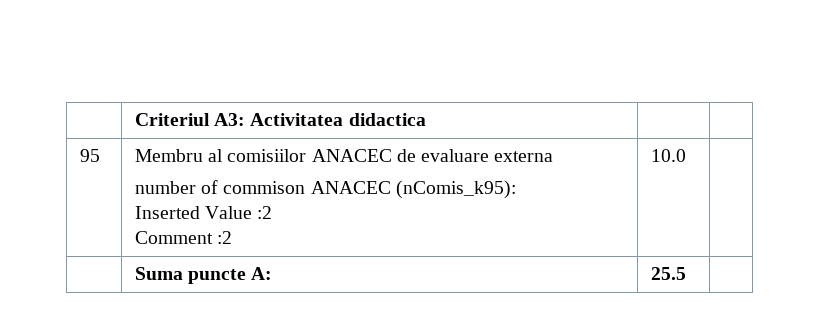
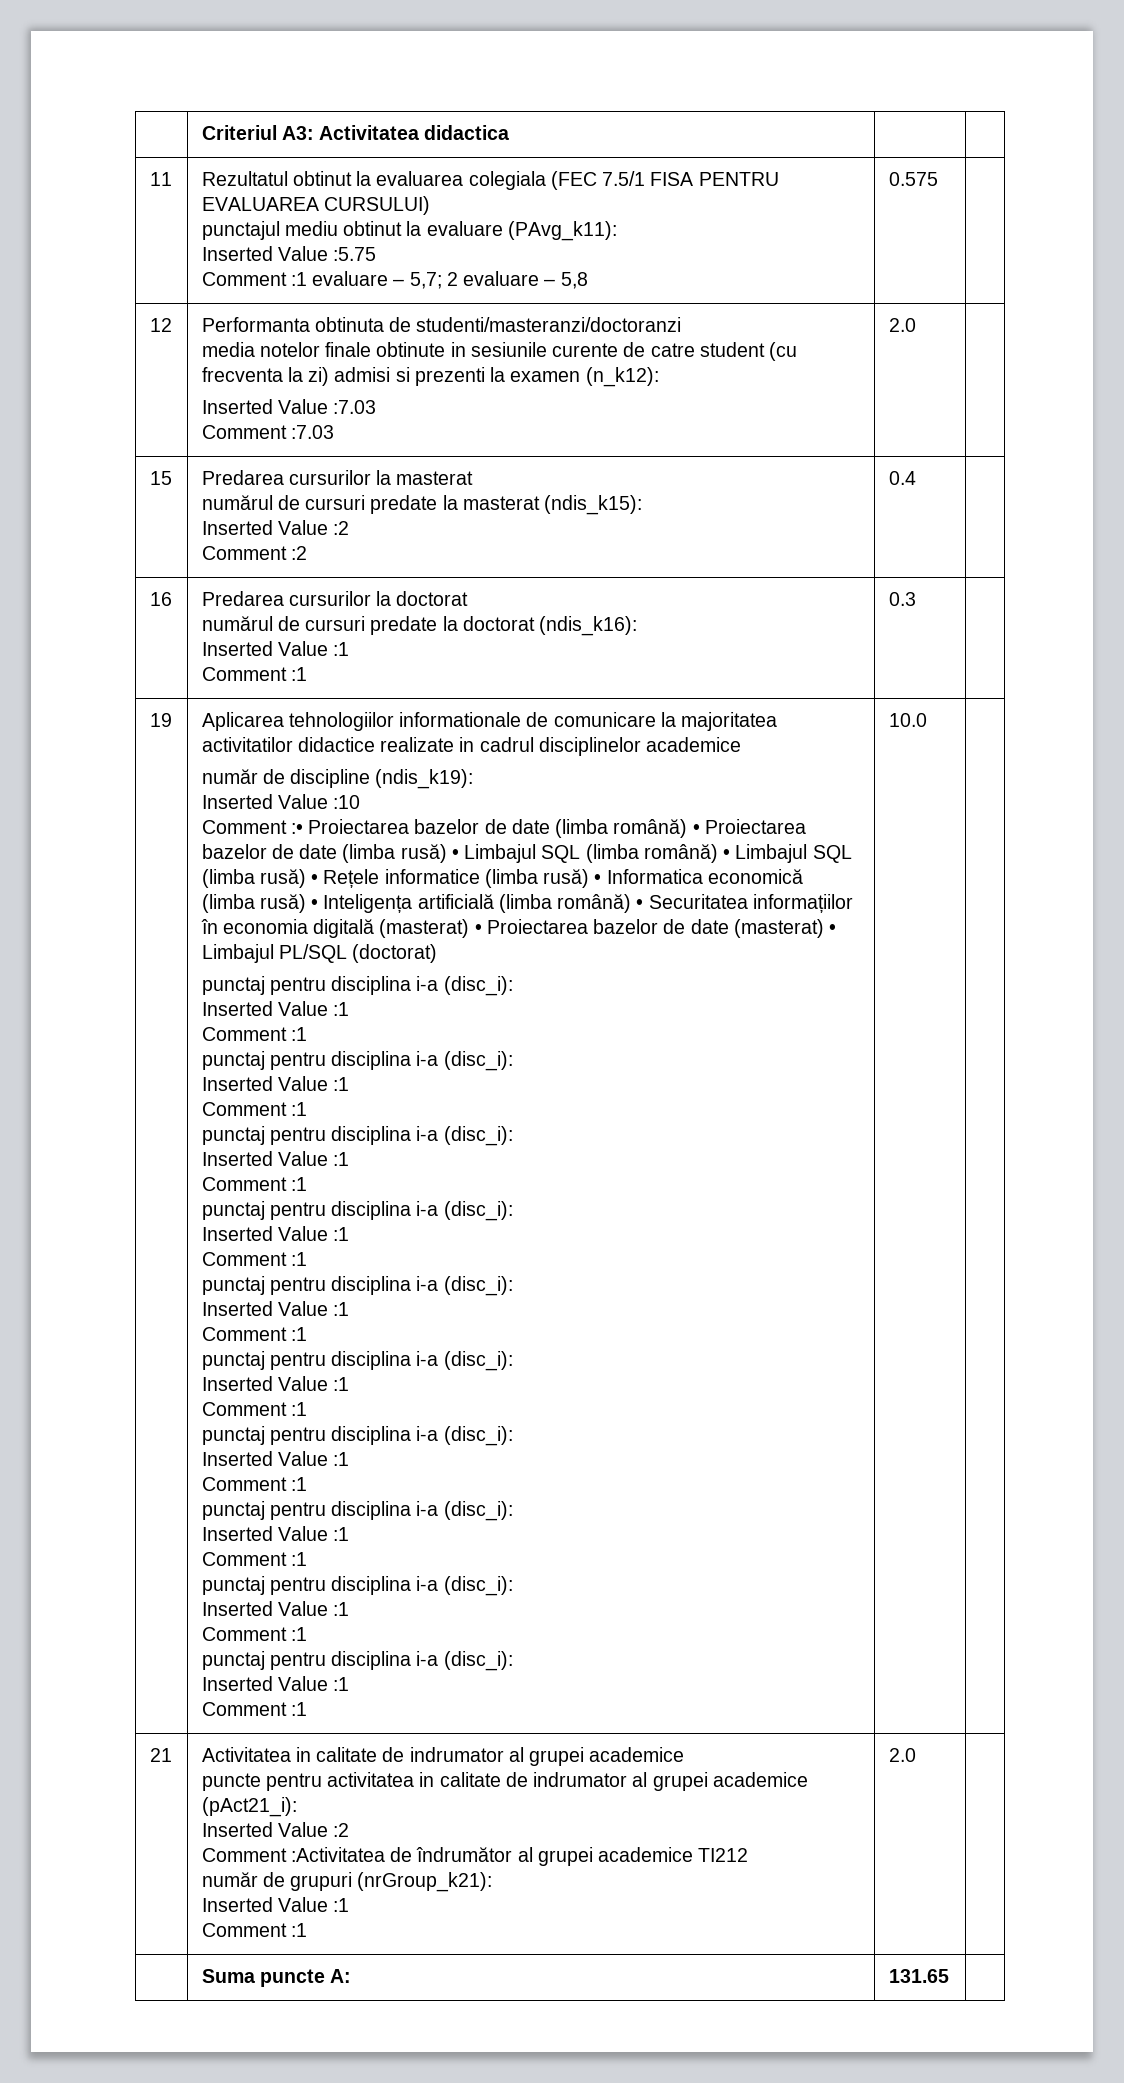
[79,149,100,162] [134,149,554,162] [134,180,516,199] 95 | Membru al comisiilor ANACEC de evaluare externa // number of commison ANACEC (nComis_k95): -> [149,172,172,186] [201,171,779,190] [201,196,430,215] [201,221,617,241] [201,246,377,261] [201,271,588,289] [888,172,938,186] [149,318,172,332] [201,317,682,332] [201,342,798,361] [201,367,659,387] [201,399,377,414] [201,425,334,439] [888,318,916,332] [149,471,172,485] [201,470,474,485] [201,495,643,515] 11 | Rezultatul obtinut la evaluarea colegiala (FEC 7.5/1 FISA PENTRU EVALUAREA CURSULUI) // punctajul mediu obtinut la evaluare (PAvg_k11): // Inserted Value :5.75 // Comment :1 evaluare – 5,7; 2 evaluare – 5,8 | 0.575 | // 12 | Performanta obtinuta de studenti/masteranzi/doctoranzi // media notelor finale obtinute in sesiunile curente de catre student (cu frecventa la zi) admisi si prezenti la examen (n_k12): // Inserted Value :7.03 // Comment :7.03 | 2.0 | // 15 | Predarea cursurilor la masterat // numărul de cursuri predate la masterat (ndis_k15):
[650,149,686,162] 10.0 -> [888,471,916,485] [149,592,172,606] [201,591,469,606] [201,616,638,636] [201,641,350,656] [201,667,307,681] [888,592,916,606] [149,713,172,727] [201,712,778,731] [201,737,742,756] [201,769,474,789] [201,794,361,809] [201,819,806,838] [201,844,852,863] [201,869,803,888] [201,894,853,913] [200,919,837,938] [201,944,438,963] [201,976,513,996] [201,1001,350,1016] [201,1027,307,1041] [201,1051,513,1071] [201,1076,350,1091] [201,1102,307,1116] [201,1126,513,1146] [201,1151,350,1166] [201,1177,307,1191] [201,1201,513,1221] [201,1226,350,1241] [201,1252,307,1266] [201,1276,513,1296] [201,1301,350,1316] [201,1327,307,1341] [201,1351,513,1371] [201,1376,350,1391] [201,1402,307,1416] [201,1426,513,1446] [201,1451,350,1466] [201,1477,307,1491] [201,1501,513,1521] [201,1526,350,1541] [201,1552,307,1566] [201,1576,513,1596] [201,1601,350,1616] [201,1627,307,1641] [201,1651,513,1671] [201,1676,350,1691] [201,1702,307,1716] [888,713,927,727] [149,1748,172,1762] [201,1747,685,1766] [201,1772,808,1791] [201,1797,297,1817] [201,1822,350,1837] [201,1847,749,1866] [201,1872,493,1892] [201,1897,350,1912] [201,1923,307,1937] [888,1748,916,1762] 0.4 | // 16 | Predarea cursurilor la doctorat // numărul de cursuri predate la doctorat (ndis_k16): // Inserted Value :1 // Comment :1 | 0.3 | // 19 | Aplicarea tehnologiilor informationale de comunicare la majoritatea activitatilor didactice realizate in cadrul disciplinelor academice // număr de discipline (ndis_k19): // Inserted Value :10 // Comment :• Proiectarea bazelor de date (limba română) • Proiectarea bazelor de date (limba rusă) • Limbajul SQL (limba română) • Limbajul SQL (limba rusă) • Rețele informatice (limba rusă) • Informatica economică (limba rusă) • Inteligența artificială (limba română) • Securitatea informațiilor în economia digitală (masterat) • Proiectarea bazelor de date (masterat) • Limbajul PL/SQL (doctorat) // punctaj pentru disciplina i-a (disc_i): // Inserted Value :1 // Comment :1 // punctaj pentru disciplina i-a (disc_i): // Inserted Value :1 // Comment :1 // punctaj pentru disciplina i-a (disc_i): // Inserted Value :1 // Comment :1 // punctaj pentru disciplina i-a (disc_i): // Inserted Value :1 // Comment :1 // punctaj pentru disciplina i-a (disc_i): // Inserted Value :1 // Comment :1 // punctaj pentru disciplina i-a (disc_i): // Inserted Value :1 // Comment :1 // punctaj pentru disciplina i-a (disc_i): // Inserted Value :1 // Comment :1 // punctaj pentru disciplina i-a (disc_i): // Inserted Value :1 // Comment :1 // punctaj pentru disciplina i-a (disc_i): // Inserted Value :1 // Comment :1 // punctaj pentru disciplina i-a (disc_i): // Inserted Value :1 // Comment :1 | 10.0 | // 21 | Activitatea in calitate de indrumator al grupei academice // puncte pentru activitatea in calitate de indrumator al grupei academice (pAct21_i): // Inserted Value :2 // Comment :Activitatea de îndrumător al grupei academice TI212 // număr de grupuri (nrGroup_k21): // Inserted Value :1 // Comment :1 | 2.0
[650,267,686,280] 25.5 -> [888,1969,949,1983] 131.65

